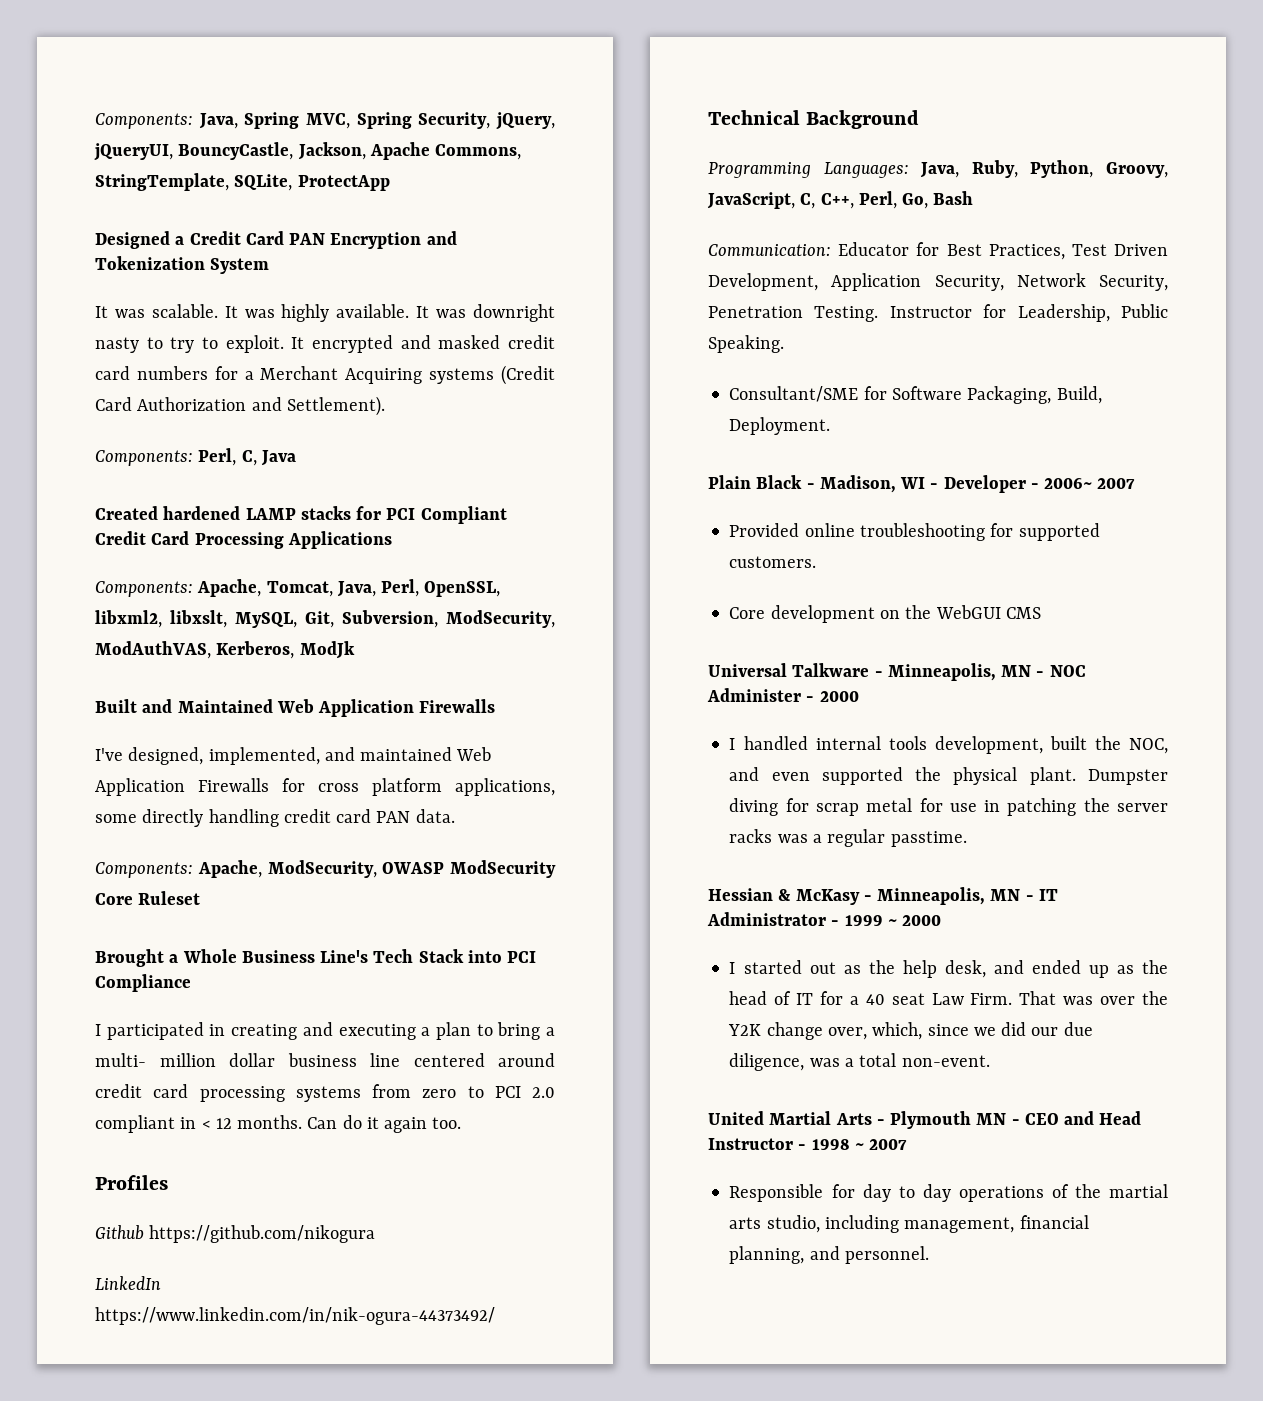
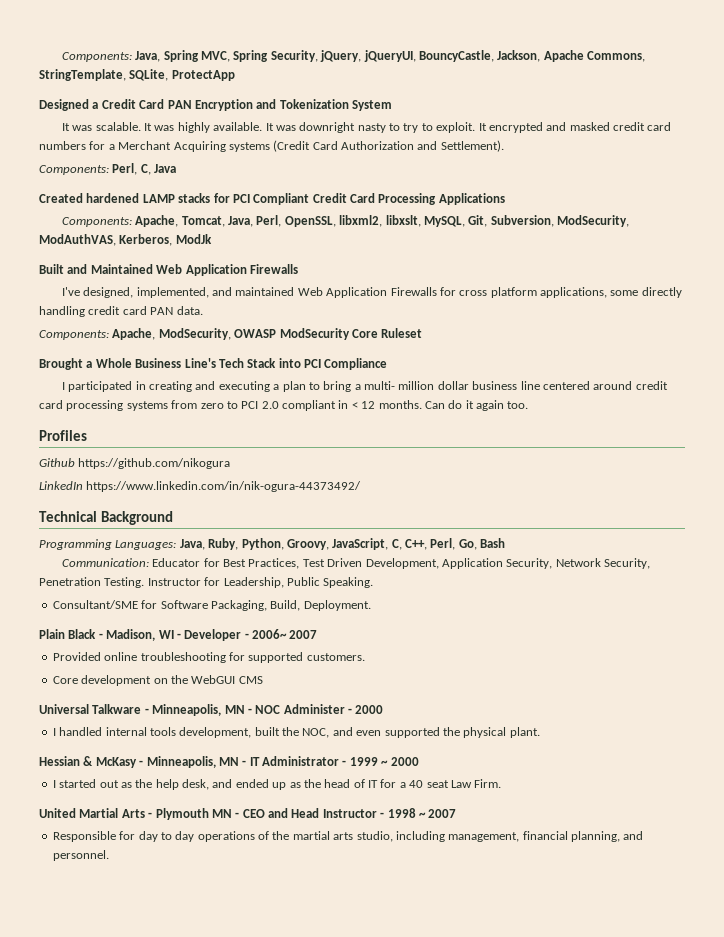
[1088,769,1168,785] [729,798,1168,816] [729,829,967,847] Dumpster diving for scrap metal for use in patching the server racks was a regular passtime. -> (540, 732) none
[1019,991,1168,1005] [728,1022,1093,1040] [729,1053,990,1071] That was over the Y2K change over, which, since we did our due diligence, was a total non-event. -> (502, 783) none

